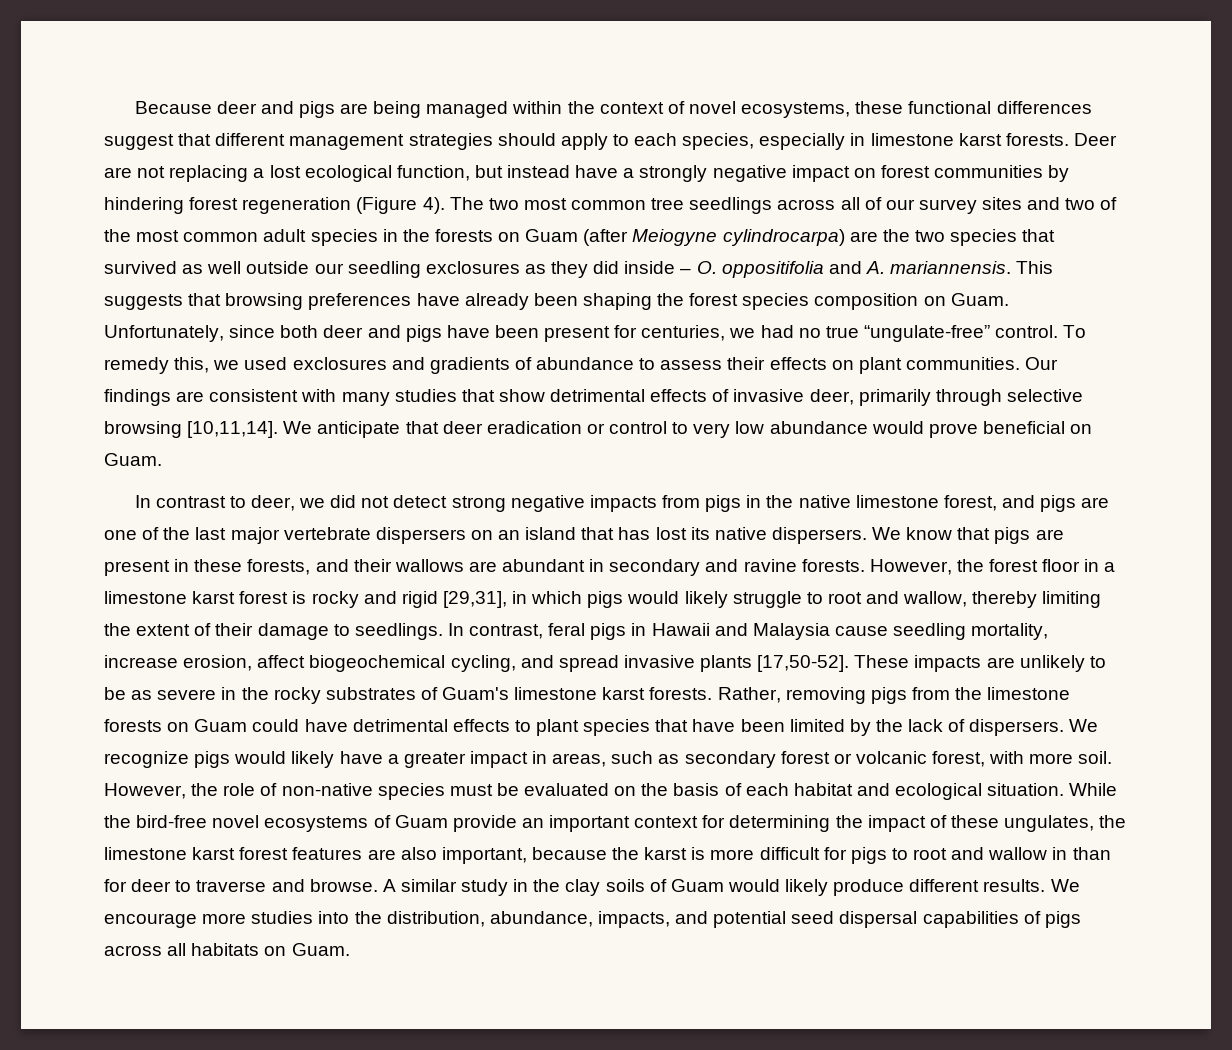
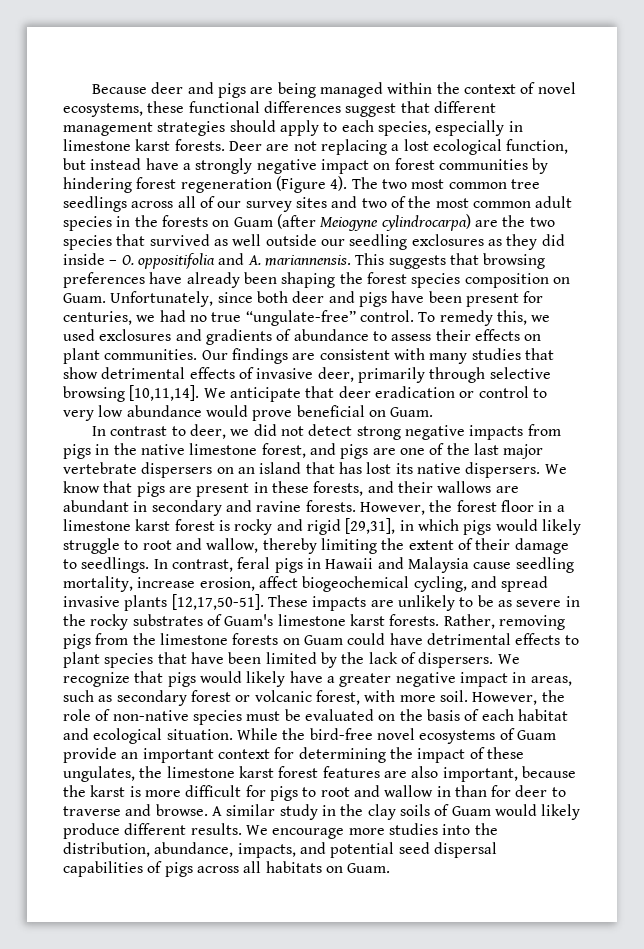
[757,655,850,672] [17,50-52]. -> [171,594,264,610] [12,17,50-51].
(189, 759) none -> [134,671,164,683] that
(466, 760) none -> [395,672,456,687] negative

